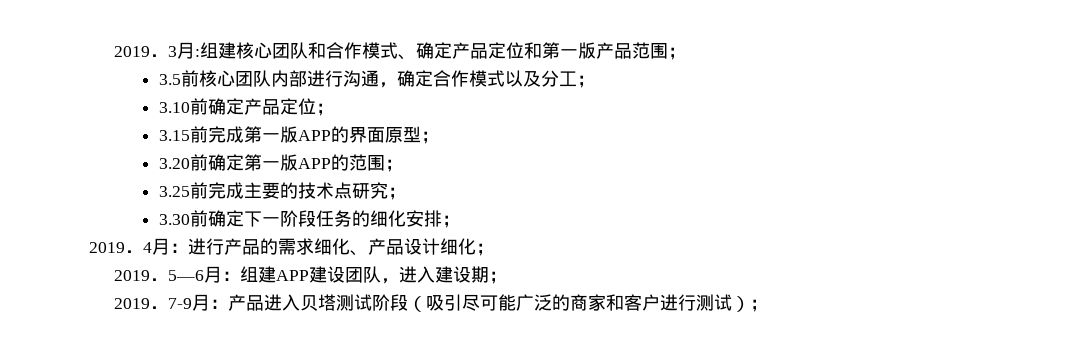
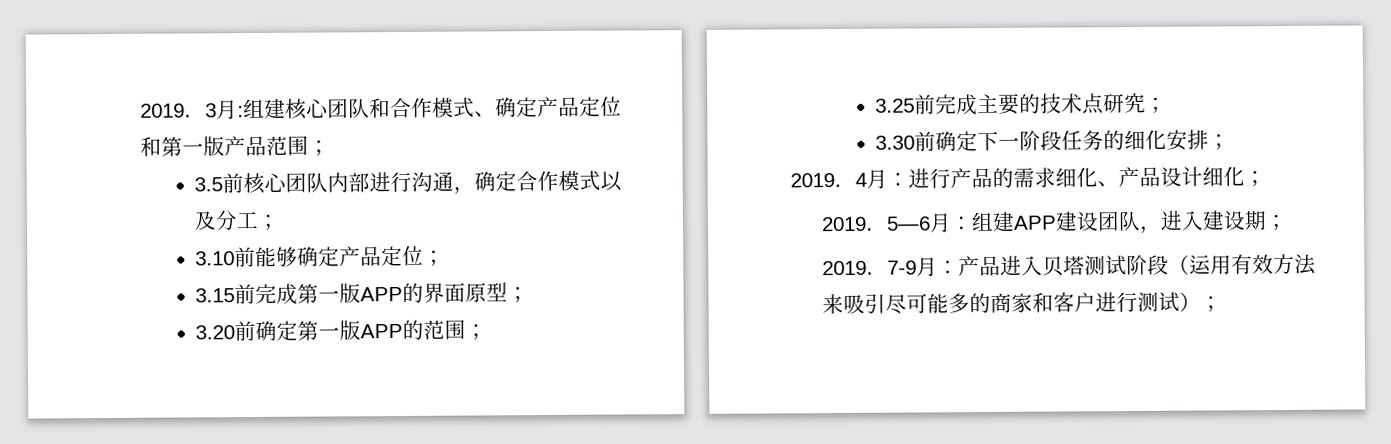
(209, 106) none -> [254,246,298,268] 能够
(427, 304) none -> [1189,253,1317,275] [822,293,845,315] 运用有效方法来
[516,294,553,311] 广泛 -> [948,293,971,314] 多

